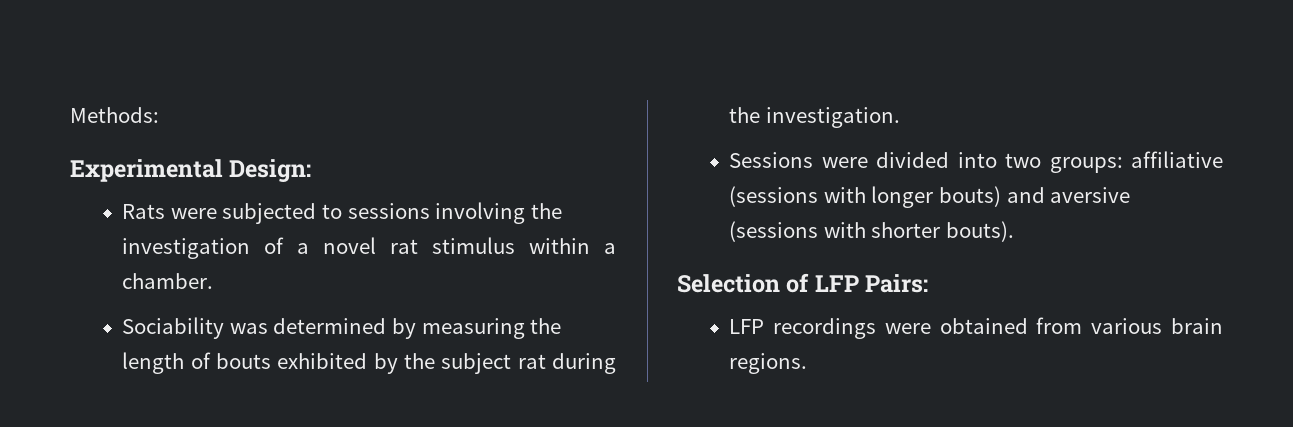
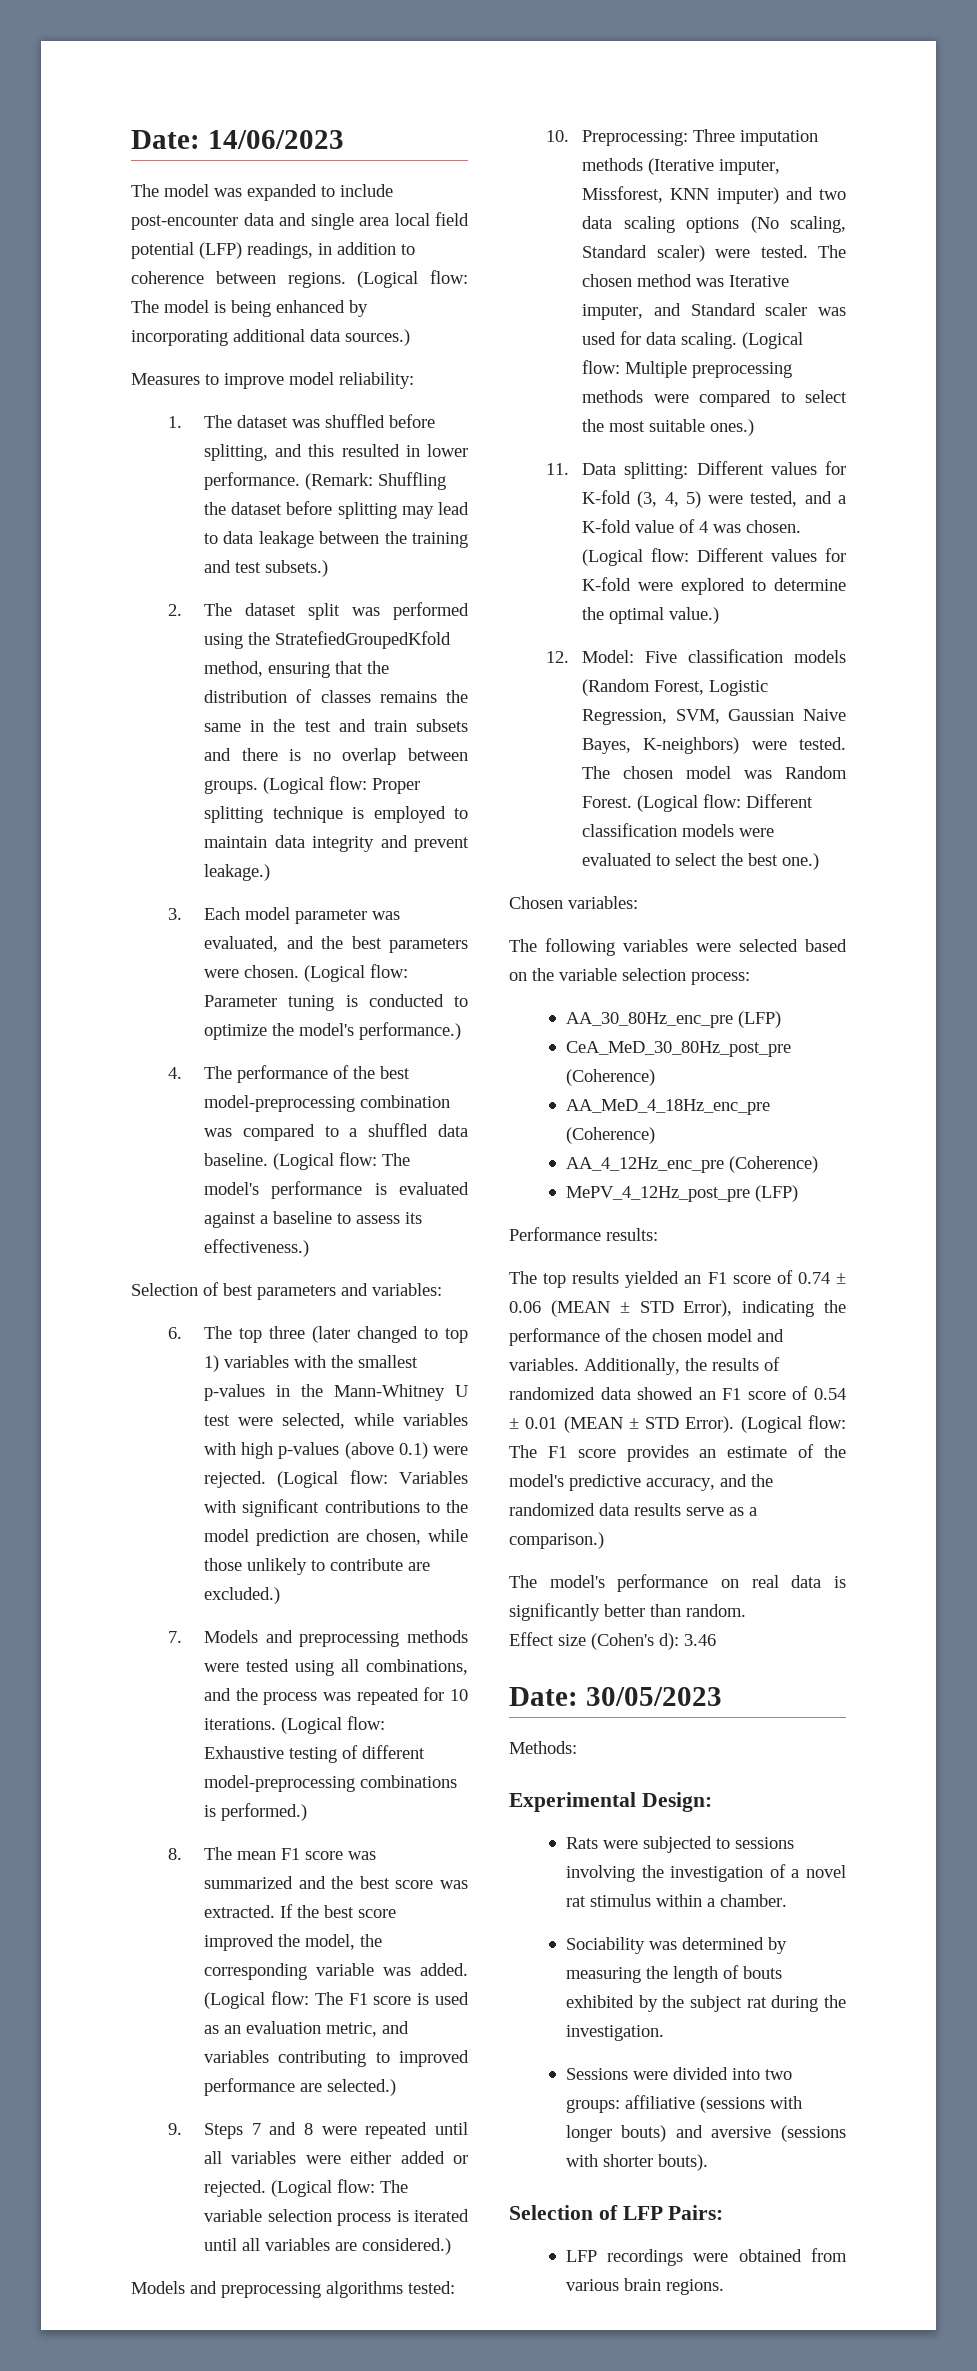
(70, 115) none -> [131,130,344,149] [131,184,393,201] [131,212,469,230] [131,242,415,259] [131,270,468,288] [131,300,368,317] [131,329,410,346] [131,372,414,389] [167,414,436,428] [204,444,468,461] [204,472,447,490] [204,501,469,519] [204,531,468,548] [204,560,329,577] [167,602,469,620] [204,631,452,649] [204,661,390,678] [204,689,468,703] [204,719,468,732] [204,748,468,765] [204,776,421,794] [204,806,468,823] [204,835,469,852] [204,864,271,881] [167,907,401,924] [204,936,468,953] [204,964,409,982] [204,994,468,1011] [204,1022,462,1040] [167,1065,411,1083] [204,1095,451,1112] [204,1123,468,1141] [204,1152,411,1170] [204,1181,469,1199] [204,1211,423,1228] [204,1239,310,1257] [131,1282,442,1300] [167,1326,468,1343] [204,1355,419,1372] [204,1384,468,1401] [204,1413,468,1429] [204,1442,468,1459] [204,1470,468,1488] [204,1499,468,1517] [204,1529,468,1546] [204,1558,431,1575] [204,1587,281,1604] [167,1630,468,1647] [204,1659,468,1676] [204,1687,468,1705] [204,1716,386,1734] [204,1745,426,1763] [204,1775,458,1792] [204,1803,308,1821] [167,1847,377,1860] [204,1876,468,1889] [204,1904,397,1918] [204,1934,383,1951] [204,1963,468,1980] [204,1991,470,2009] [204,2021,410,2037] [204,2050,469,2067] [204,2078,397,2096] [167,2122,468,2139] [204,2151,469,2164] [204,2179,409,2197] [204,2209,469,2226] [204,2238,452,2255] [131,2281,455,2298] [545,129,819,146] [582,158,781,175] [582,186,846,204] [582,216,846,233] [582,245,846,262] [582,274,790,287] [582,303,846,320] [582,331,804,349] [582,360,793,378] [582,390,847,407] [582,419,755,436] [545,461,846,479] [582,490,846,508] [582,519,802,533] [582,548,846,566] [582,577,846,595] [582,607,720,624] [545,649,846,663] [582,679,769,696] [582,709,846,725] [582,737,846,754] [582,766,847,779] [582,794,814,812] [582,823,775,837] [582,853,820,870] [509,896,638,909] [509,938,847,956] [509,968,750,985] [565,1011,781,1028] [565,1041,791,1057] [565,1069,655,1086] [565,1099,770,1115] [565,1127,655,1144] [565,1156,818,1173] [565,1185,798,1202] [509,1227,658,1241] [509,1270,846,1288] [509,1300,846,1317] [509,1328,784,1346] [509,1357,780,1375] [509,1386,846,1400] [509,1415,846,1433] [509,1444,846,1462] [509,1474,773,1491] [509,1503,757,1516] [509,1532,604,1549] [509,1574,846,1592] [509,1603,746,1621] [509,1632,716,1650] [509,1687,722,1706] Date: 14/06/2023 // The model was expanded to include post-encounter data and single area local field potential (LFP) readings, in addition to coherence between regions. (Logical flow: The model is being enhanced by incorporating additional data sources.) // Measures to improve model reliability: // 1. The dataset was shuffled before splitting, and this resulted in lower performance. (Remark: Shuffling the dataset before splitting may lead to data leakage between the training and test subsets.) // 2. The dataset split was performed using the StratefiedGroupedKfold method, ensuring that the distribution of classes remains the same in the test and train subsets and there is no overlap between groups. (Logical flow: Proper splitting technique is employed to maintain data integrity and prevent leakage.) // 3. Each model parameter was evaluated, and the best parameters were chosen. (Logical flow: Parameter tuning is conducted to optimize the model's performance.) // 4. The performance of the best model-preprocessing combination was compared to a shuffled data baseline. (Logical flow: The model's performance is evaluated against a baseline to assess its effectiveness.) // Selection of best parameters and variables: // 6. The top three (later changed to top 1) variables with the smallest p-values in the Mann-Whitney U test were selected, while variables with high p-values (above 0.1) were rejected. (Logical flow: Variables with significant contributions to the model prediction are chosen, while those unlikely to contribute are excluded.) // 7. Models and preprocessing methods were tested using all combinations, and the process was repeated for 10 iterations. (Logical flow: Exhaustive testing of different model-preprocessing combinations is performed.) // 8. The mean F1 score was summarized and the best score was extracted. If the best score improved the model, the corresponding variable was added. (Logical flow: The F1 score is used as an evaluation metric, and variables contributing to improved performance are selected.) // 9. Steps 7 and 8 were repeated until all variables were either added or rejected. (Logical flow: The variable selection process is iterated until all variables are considered.) // Models and preprocessing algorithms tested: // 10. Preprocessing: Three imputation methods (Iterative imputer, Missforest, KNN imputer) and two data scaling options (No scaling, Standard scaler) were tested. The chosen method was Iterative imputer, and Standard scaler was used for data scaling. (Logical flow: Multiple preprocessing methods were compared to select the most suitable ones.) // 11. Data splitting: Different values for K-fold (3, 4, 5) were tested, and a K-fold value of 4 was chosen. (Logical flow: Different values for K-fold were explored to determine the optimal value.) // 12. Model: Five classification models (Random Forest, Logistic Regression, SVM, Gaussian Naive Bayes, K-neighbors) were tested. The chosen model was Random Forest. (Logical flow: Different classification models were evaluated to select the best one.) // Chosen variables: // The following variables were selected based on the variable selection process: // AA_30_80Hz_enc_pre (LFP) // CeA_MeD_30_80Hz_post_pre (Coherence) // AA_MeD_4_18Hz_enc_pre (Coherence) // AA_4_12Hz_enc_pre (Coherence) // MePV_4_12Hz_post_pre (LFP) // Performance results: // The top results yielded an F1 score of 0.74 ± 0.06 (MEAN ± STD Error), indicating the performance of the chosen model and variables. Additionally, the results of randomized data showed an F1 score of 0.54 ± 0.01 (MEAN ± STD Error). (Logical flow: The F1 score provides an estimate of the model's predictive accuracy, and the randomized data results serve as a comparison.) // The model's performance on real data is significantly better than random. // Effect size (Cohen's d): 3.46 // Date: 30/05/2023 //

